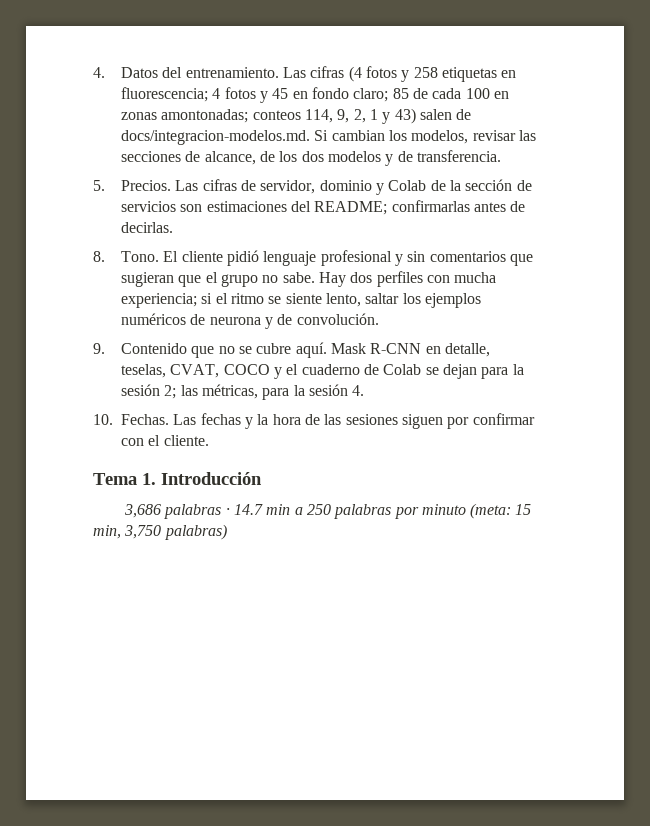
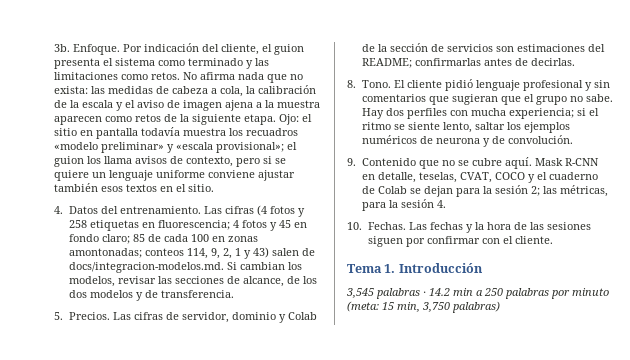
(93, 72) none -> [54,43,304,55] [54,58,269,69] [54,72,303,83] [54,85,316,97] [54,100,320,111] [54,114,312,125] [54,127,298,139] [54,142,297,153] [54,156,286,167] [54,170,295,181] [54,183,214,192] 3b. Enfoque. Por indicación del cliente, el guion presenta el sistema como terminado y las limitaciones como retos. No afirma nada que no exista: las medidas de cabeza a cola, la calibración de la escala y el aviso de imagen ajena a la muestra aparecen como retos de la siguiente etapa. Ojo: el sitio en pantalla todavía muestra los recuadros «modelo preliminar» y «escala provisional»; el guion los llama avisos de contexto, pero si se quiere un lenguaje uniforme conviene ajustar también esos textos en el sitio. //
[123,504,161,518] 3,686 -> [346,288,374,299] 3,545
[233,504,263,515] 14.7 -> [429,288,450,296] 14.2

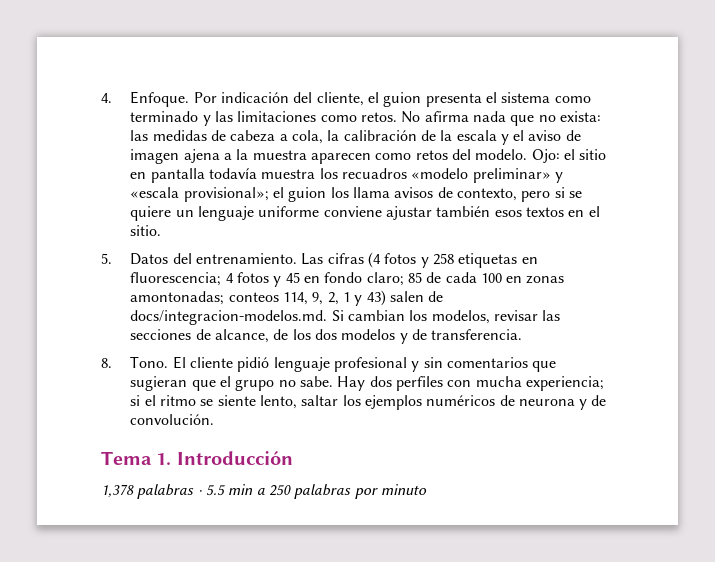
[54,44,70,52] 3b. -> [101,93,112,103] 4.
[164,114,276,125] de la siguiente etapa. -> [451,149,528,160] del modelo.
[54,206,63,214] 4. -> [101,253,112,264] 5.
[54,312,317,323] [361,43,605,52] [361,58,575,68] // 5. Precios. Las cifras de servidor, dominio y Colab de la sección de servicios son estimaciones del README; confirmarlas antes de decirlas. -> (523, 334) none
[347,157,599,169] [361,172,598,183] [361,185,608,197] [361,199,446,211] [347,222,591,233] [367,236,553,247] // 9. Contenido que no se cubre aquí. Mask R-CNN en detalle, teselas, CVAT, COCO y el cuaderno de Colab se dejan para la sesión 2; las métricas, para la sesión 4. // 10. Fechas. Las fechas y la hora de las sesiones siguen por confirmar con el cliente. -> (215, 419) none
[346,288,374,299] 3,545 -> [101,484,134,497] 1,378
[429,288,450,296] 14.2 -> [205,485,225,496] 5.5
[347,301,500,313] (meta: 15 min, 3,750 palabras) -> (427, 489) none

